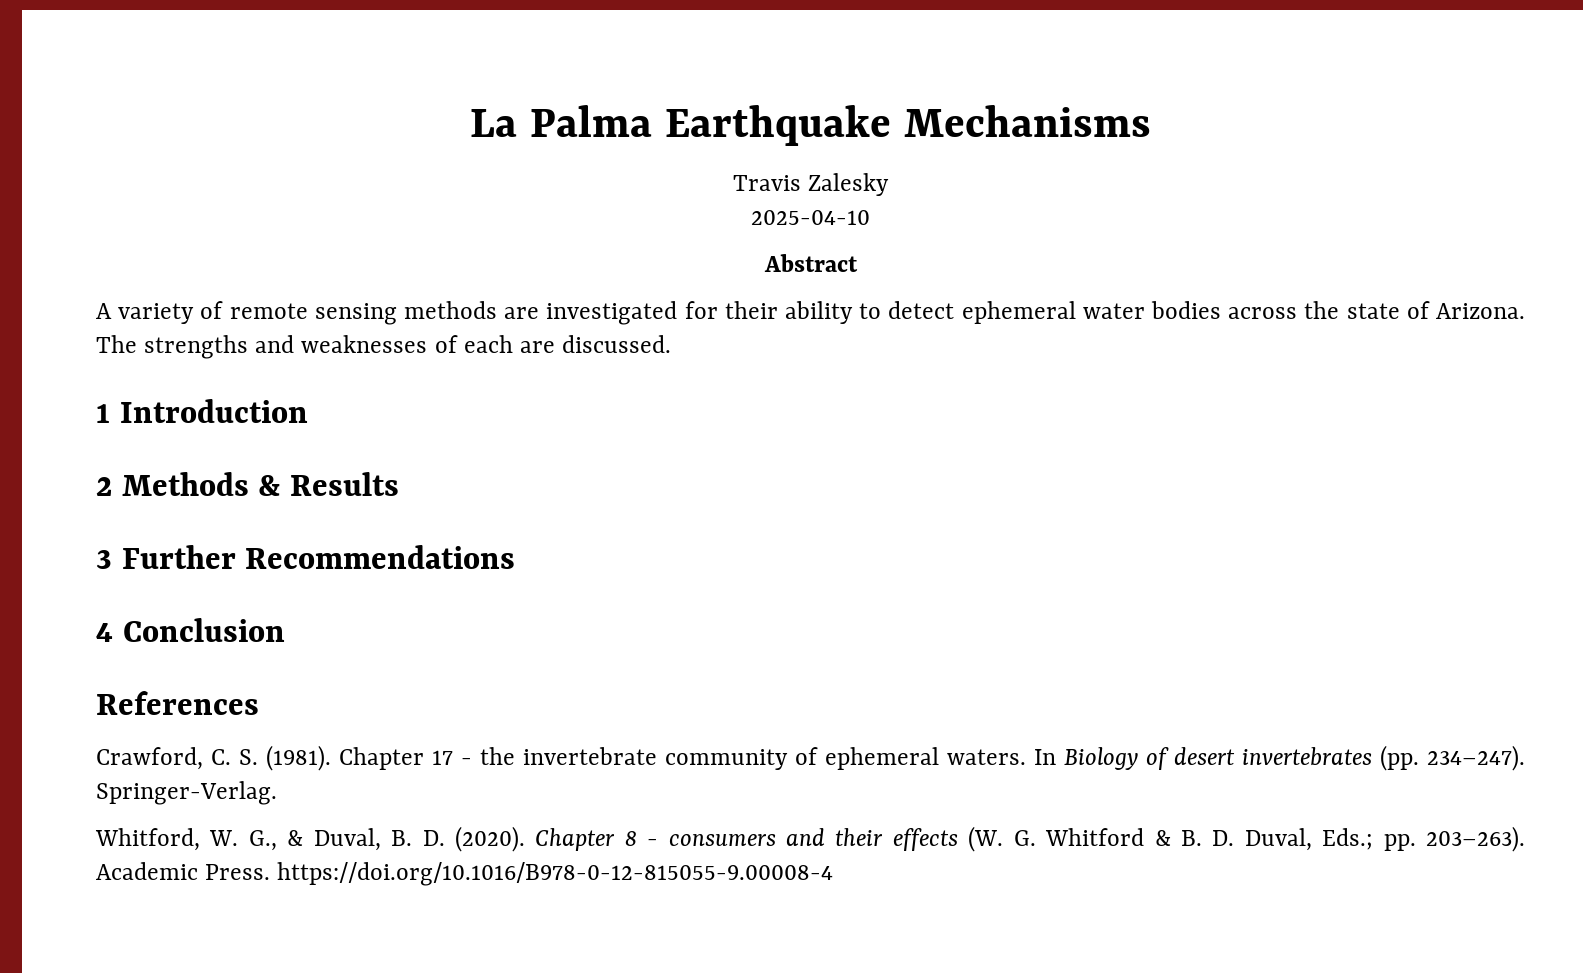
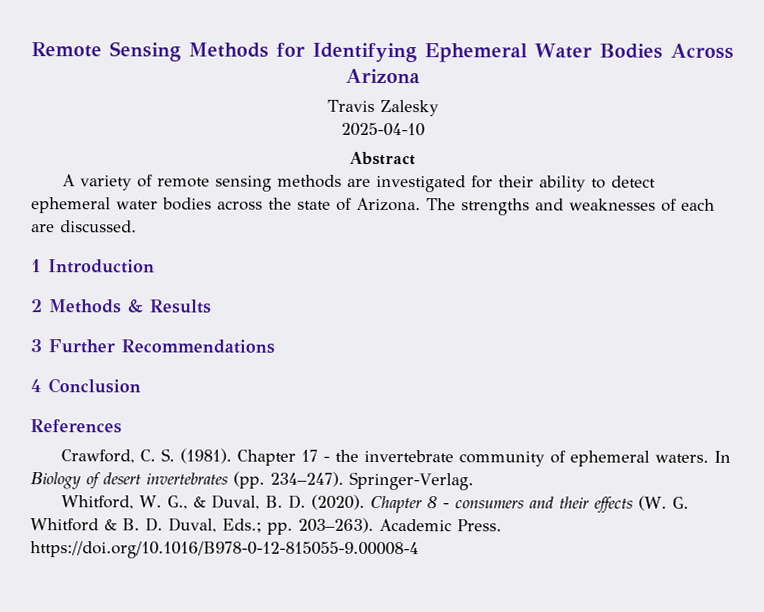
[470,105,1151,146] La Palma Earthquake Mechanisms -> [31,41,734,63] [345,68,420,84] Remote Sensing Methods for Identifying Ephemeral Water Bodies Across Arizona

